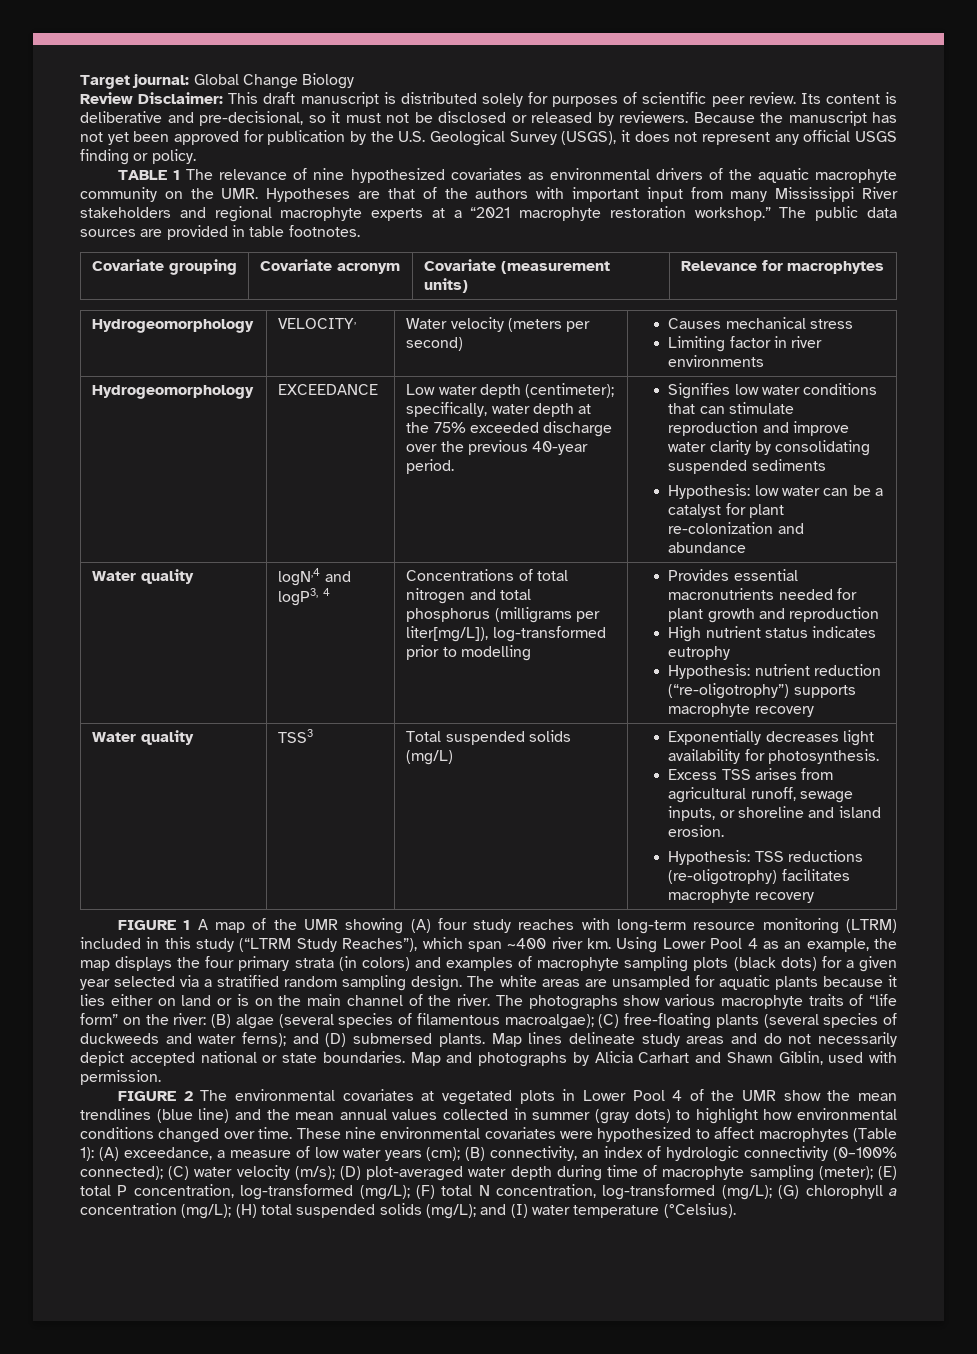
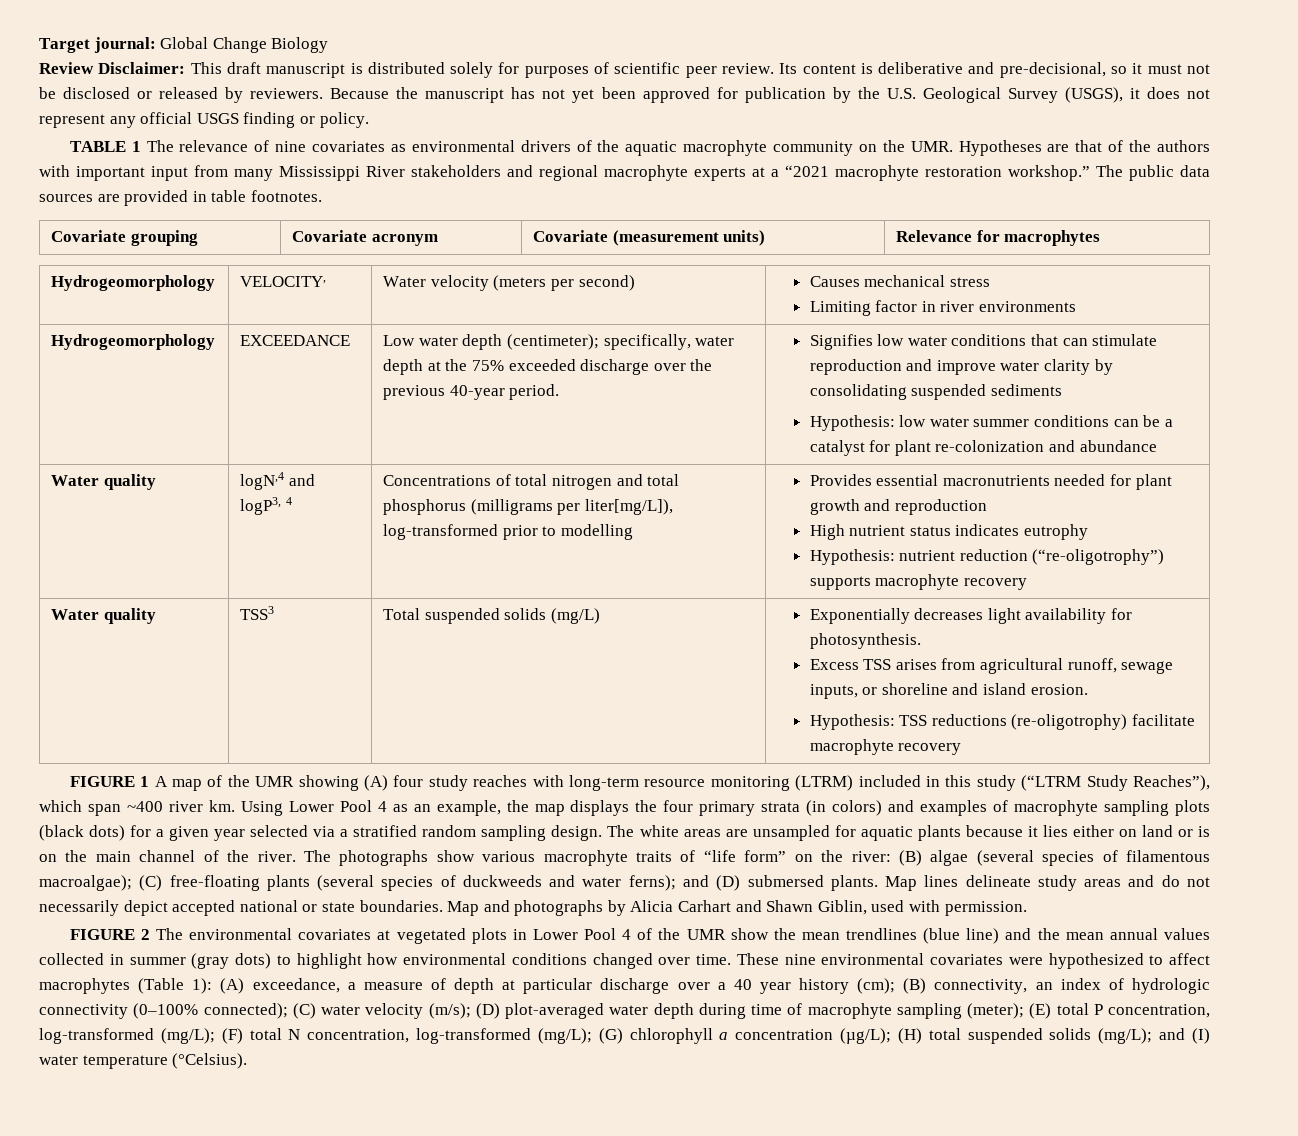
[350,168,445,183] hypothesized -> (307, 146) none
(821, 491) none -> [973,415,1110,427] summer conditions
[781,869,850,881] facilitates -> [1132,714,1196,726] facilitate
[314,1147,422,1161] low water years -> [454,978,850,994] depth at particular discharge over a 40 year history
[181,1204,232,1219] (mg/L); -> [840,1028,892,1044] (µg/L);

